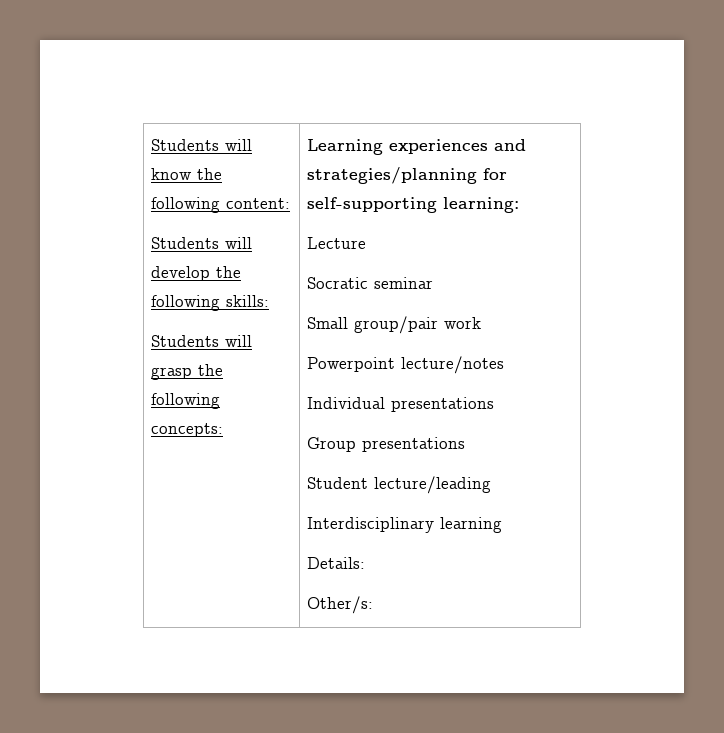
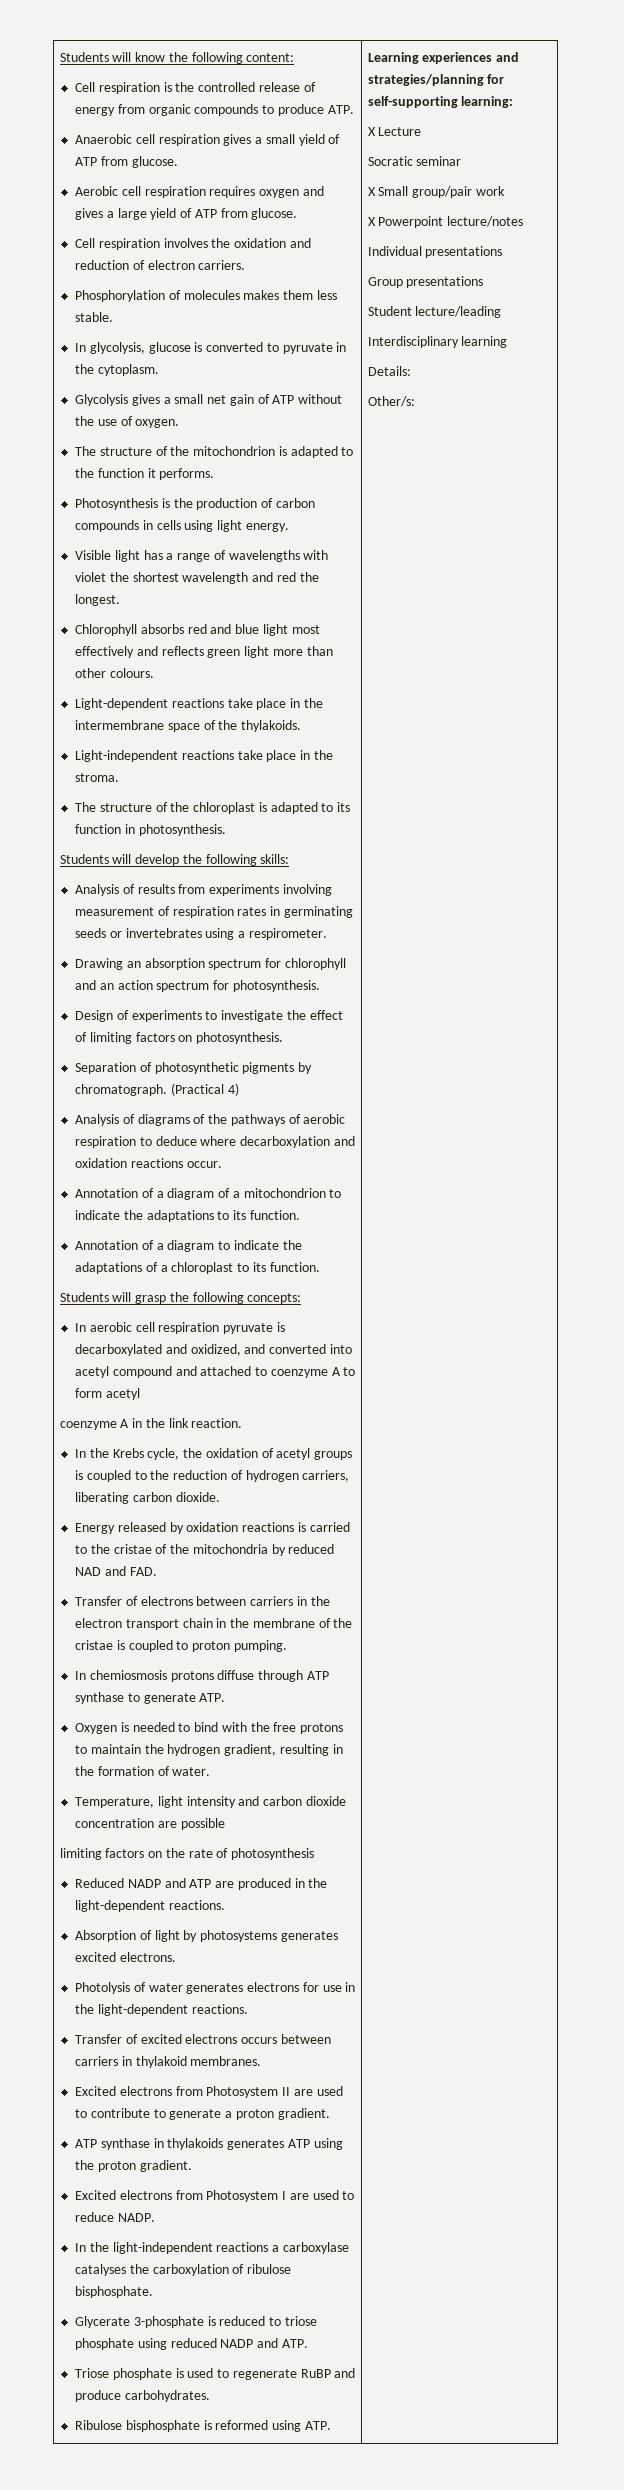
(290, 203) none -> [74,82,316,94] [74,104,354,116] [74,134,341,146] [74,156,178,168] [74,186,324,198] [74,208,298,220] [74,238,311,250] [74,260,246,270] [74,290,337,302] [74,312,113,322] [74,342,347,354] [74,364,159,376] [74,394,343,406] [74,416,180,428] [74,446,354,458] [74,468,215,480] [74,498,315,510] [74,520,289,532] [74,550,329,562] [74,572,319,584] [74,594,120,606] [74,624,320,636] [74,646,333,658] [74,668,154,678] [74,698,323,710] [74,720,302,732] [74,750,333,762] [74,773,119,782] [74,802,351,814] [74,824,226,836] // Cell respiration is the controlled release of energy from organic compounds to produce ATP. // Anaerobic cell respiration gives a small yield of ATP from glucose. // Aerobic cell respiration requires oxygen and gives a large yield of ATP from glucose. // Cell respiration involves the oxidation and reduction of electron carriers. // Phosphorylation of molecules makes them less stable. // In glycolysis, glucose is converted to pyruvate in the cytoplasm. // Glycolysis gives a small net gain of ATP without the use of oxygen. // The structure of the mitochondrion is adapted to the function it performs. // Photosynthesis is the production of carbon compounds in cells using light energy. // Visible light has a range of wavelengths with violet the shortest wavelength and red the longest. // Chlorophyll absorbs red and blue light most effectively and reflects green light more than other colours. // Light-dependent reactions take place in the intermembrane space of the thylakoids. // Light-independent reactions take place in the stroma. // The structure of the chloroplast is adapted to its function in photosynthesis.
(269, 301) none -> [74,884,332,896] [74,906,353,918] [74,928,327,940] [74,958,346,970] [74,980,320,992] [74,1010,343,1022] [74,1032,284,1044] [74,1062,313,1074] [74,1083,239,1096] [74,1114,346,1126] [74,1136,355,1148] [74,1158,222,1168] [74,1188,342,1200] [74,1210,300,1222] [74,1240,302,1252] [74,1262,320,1274] // Analysis of results from experiments involving measurement of respiration rates in germinating seeds or invertebrates using a respirometer. // Drawing an absorption spectrum for chlorophyll and an action spectrum for photosynthesis. // Design of experiments to investigate the effect of limiting factors on photosynthesis. // Separation of photosynthetic pigments by chromatograph. (Practical 4) // Analysis of diagrams of the pathways of aerobic respiration to deduce where decarboxylation and oxidation reactions occur. // Annotation of a diagram of a mitochondrion to indicate the adaptations to its function. // Annotation of a diagram to indicate the adaptations of a chloroplast to its function.
(223, 430) none -> [74,1322,285,1334] [74,1344,352,1356] [74,1366,356,1378] [74,1388,140,1400] [59,1418,243,1430] [74,1448,353,1460] [74,1470,350,1482] [74,1492,220,1504] [74,1522,350,1534] [74,1544,335,1556] [74,1566,157,1576] [74,1596,330,1606] [74,1618,353,1630] [74,1640,287,1652] [74,1670,329,1682] [74,1692,226,1704] [74,1722,344,1734] [74,1744,343,1756] [74,1766,211,1776] [74,1796,346,1808] [74,1818,225,1830] [59,1848,315,1860] [74,1878,328,1890] [74,1900,225,1912] [74,1930,338,1942] [74,1952,176,1962] [74,1982,356,1994] [74,2004,248,2016] [74,2034,331,2044] [74,2056,262,2068] [74,2086,343,2098] [74,2108,330,2120] [74,2138,343,2150] [74,2160,192,2172] [74,2190,355,2202] [74,2212,155,2222] [74,2242,349,2254] [74,2264,292,2276] [74,2286,153,2298] [74,2316,317,2328] [74,2338,308,2350] [74,2368,356,2380] [74,2390,210,2402] [74,2420,331,2432] // In aerobic cell respiration pyruvate is decarboxylated and oxidized, and converted into acetyl compound and attached to coenzyme A to form acetyl // coenzyme A in the link reaction. // In the Krebs cycle, the oxidation of acetyl groups is coupled to the reduction of hydrogen carriers, liberating carbon dioxide. // Energy released by oxidation reactions is carried to the cristae of the mitochondria by reduced NAD and FAD. // Transfer of electrons between carriers in the electron transport chain in the membrane of the cristae is coupled to proton pumping. // In chemiosmosis protons diffuse through ATP synthase to generate ATP. // Oxygen is needed to bind with the free protons to maintain the hydrogen gradient, resulting in the formation of water. // Temperature, light intensity and carbon dioxide concentration are possible // limiting factors on the rate of photosynthesis // Reduced NADP and ATP are produced in the light-dependent reactions. // Absorption of light by photosystems generates excited electrons. // Photolysis of water generates electrons for use in the light-dependent reactions. // Transfer of excited electrons occurs between carriers in thylakoid membranes. // Excited electrons from Photosystem II are used to contribute to generate a proton gradient. // ATP synthase in thylakoids generates ATP using the proton gradient. // Excited electrons from Photosystem I are used to reduce NADP. // In the light-independent reactions a carboxylase catalyses the carboxylation of ribulose bisphosphate. // Glycerate 3-phosphate is reduced to triose phosphate using reduced NADP and ATP. // Triose phosphate is used to regenerate RuBP and produce carbohydrates. // Ribulose bisphosphate is reformed using ATP.
(519, 205) none -> [367,127,376,136] X
(433, 283) none -> [367,187,376,196] X
(481, 323) none -> [367,217,376,226] X

